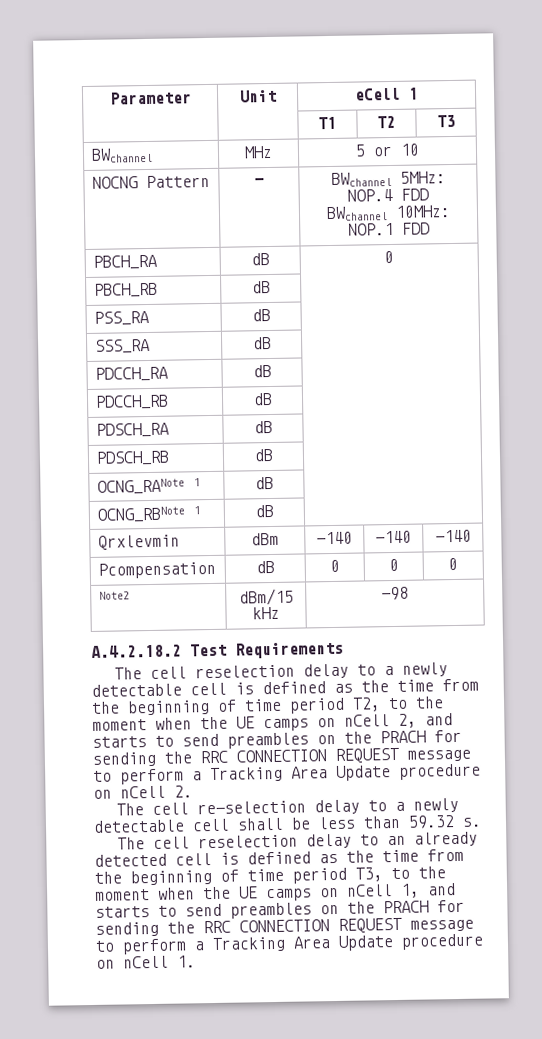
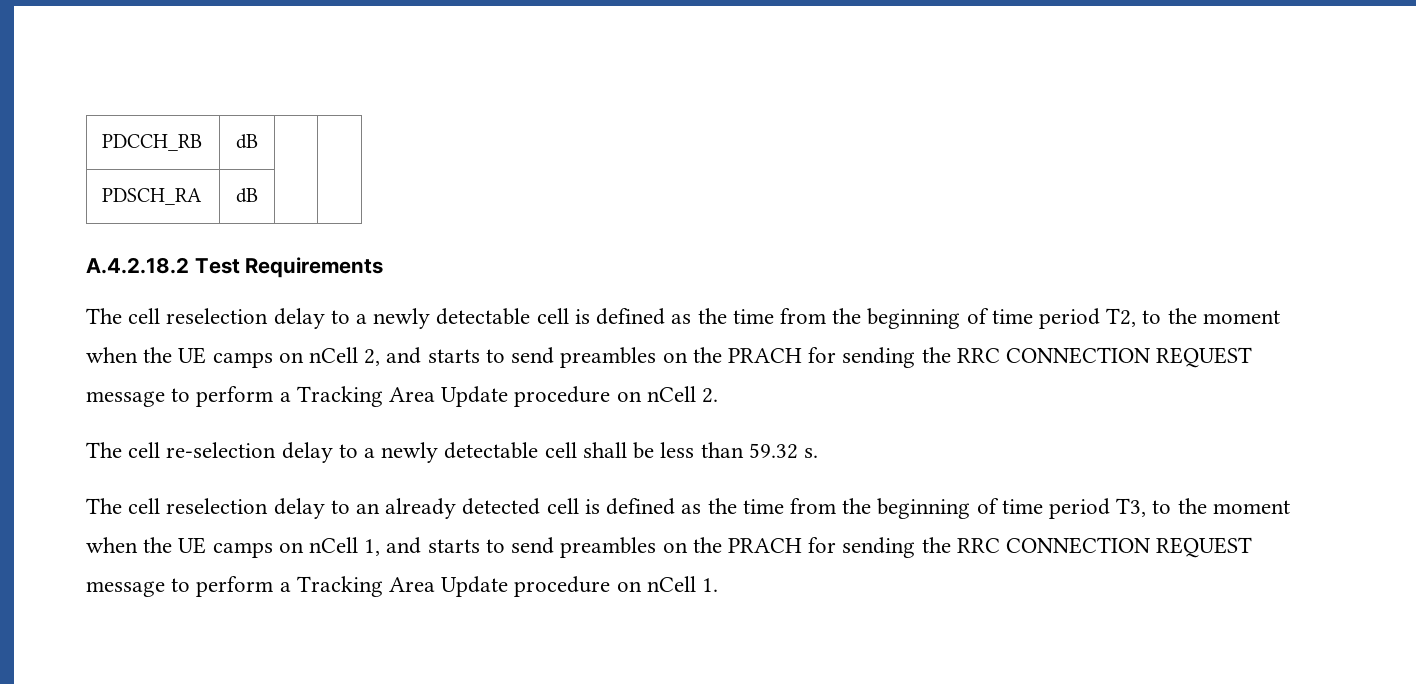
[108,91,192,105] [238,89,277,103] [354,87,419,101] [318,116,337,130] [377,115,396,129] [436,114,456,128] [90,147,153,163] [244,145,273,159] [355,143,420,157] [91,174,210,189] [254,177,264,186] [330,171,446,187] [347,188,429,202] [326,205,451,222] [348,222,430,236] [92,254,157,270] [250,252,270,266] [384,250,394,264] [93,282,158,298] [251,280,271,294] [93,310,149,326] [251,308,271,322] [94,338,150,354] [252,336,272,350] [94,366,168,382] [252,364,272,378] [94,394,169,410] [252,392,273,406] [95,422,169,438] [253,420,273,434] [95,450,170,466] [253,448,274,462] [96,478,200,495] [254,476,274,490] [96,506,200,523] [254,504,274,518] [97,534,180,550] [251,532,279,546] [316,531,353,545] [375,530,412,544] [434,529,472,543] [97,561,216,579] [255,560,275,574] [329,559,340,573] [388,558,399,572] [448,557,458,571] [98,591,130,600] [238,588,294,606] [252,606,280,620] [381,586,409,601] Parameter | Unit | eCell 1 // | | T1 | T2 | T3 // BWchannel | MHz | 5 or 10 // NOCNG Pattern | - | BWchannel 5MHz: NOP.4 FDD // BWchannel 10MHz: NOP.1 FDD // PBCH_RA | dB | 0 // PBCH_RB | dB | // PSS_RA | dB | // SSS_RA | dB | // PDCCH_RA | dB | // PDCCH_RB | dB | // PDSCH_RA | dB | // PDSCH_RB | dB | // OCNG_RANote 1 | dB | // OCNG_RBNote 1 | dB | // Qrxlevmin | dBm | -140 | -140 | -140 // Pcompensation | dB | 0 | 0 | 0 // Note2 | dBm/15 kHz | -98 -> [102,134,203,151] [236,134,258,149] [102,188,203,205] [236,188,258,203] PDCCH_RB | dB | | // PDSCH_RA | dB | |

